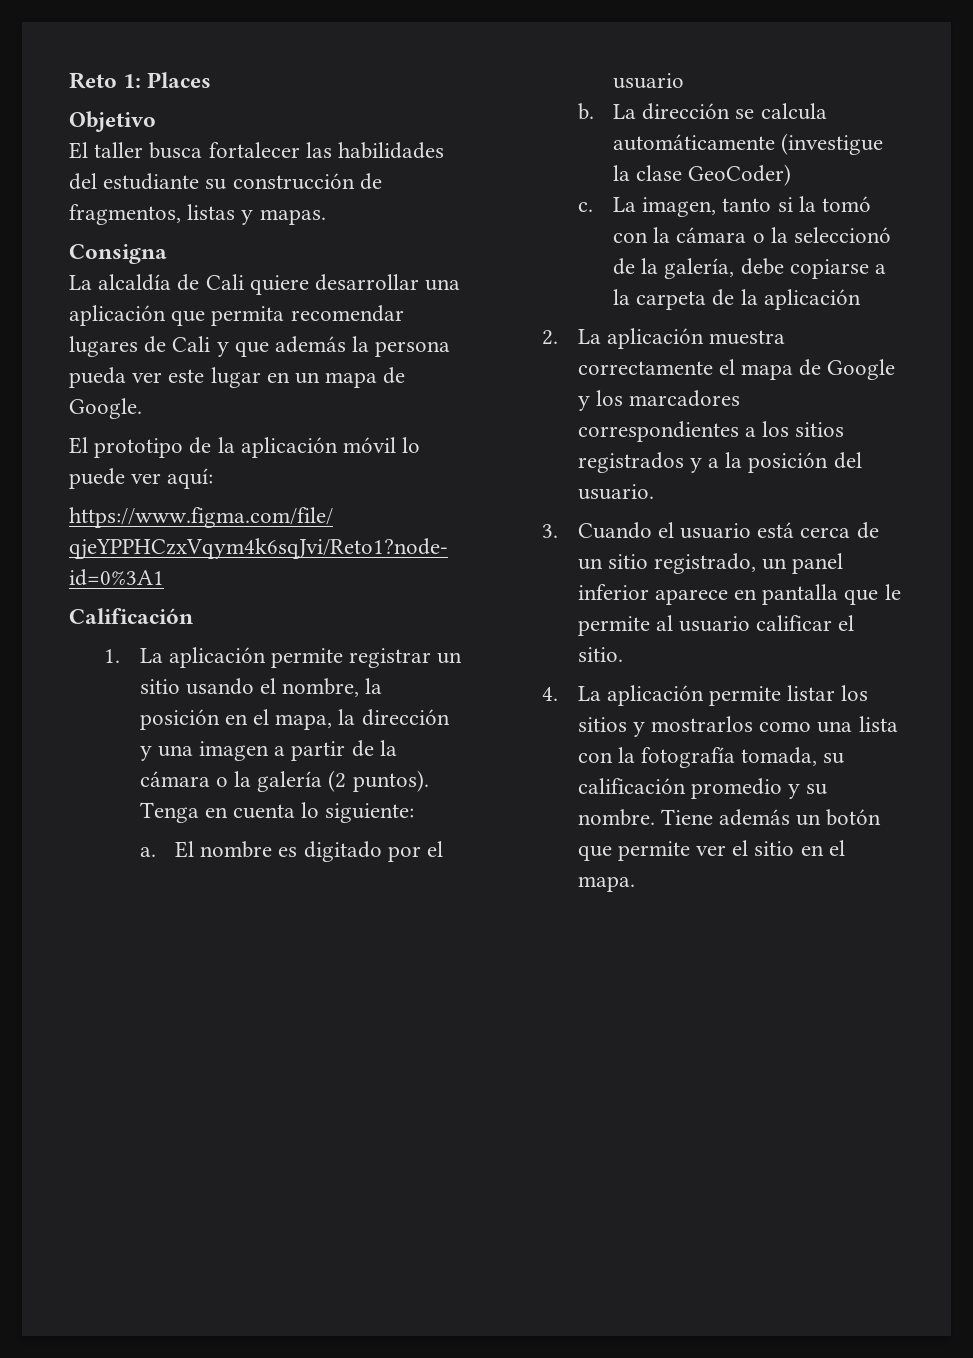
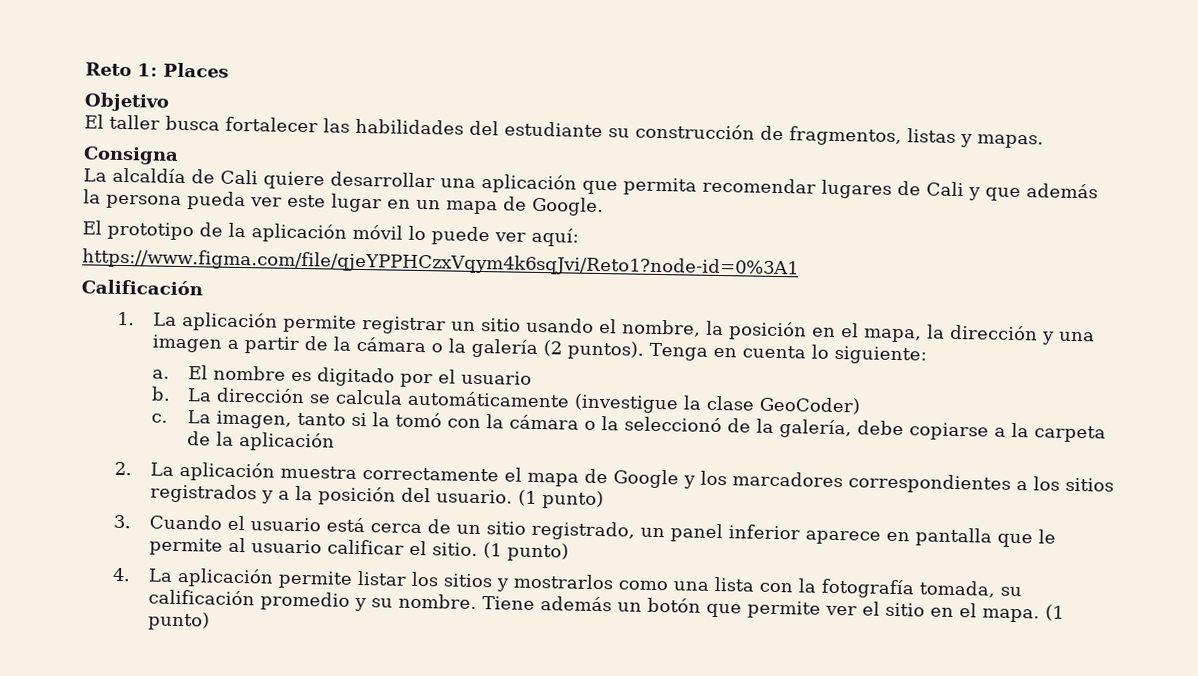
(654, 492) none -> [517,489,604,510] (1 punto)
(623, 654) none -> [482,542,569,562] (1 punto)
(635, 884) none -> [1044,604,1064,621] [147,611,210,631] (1 punto)

